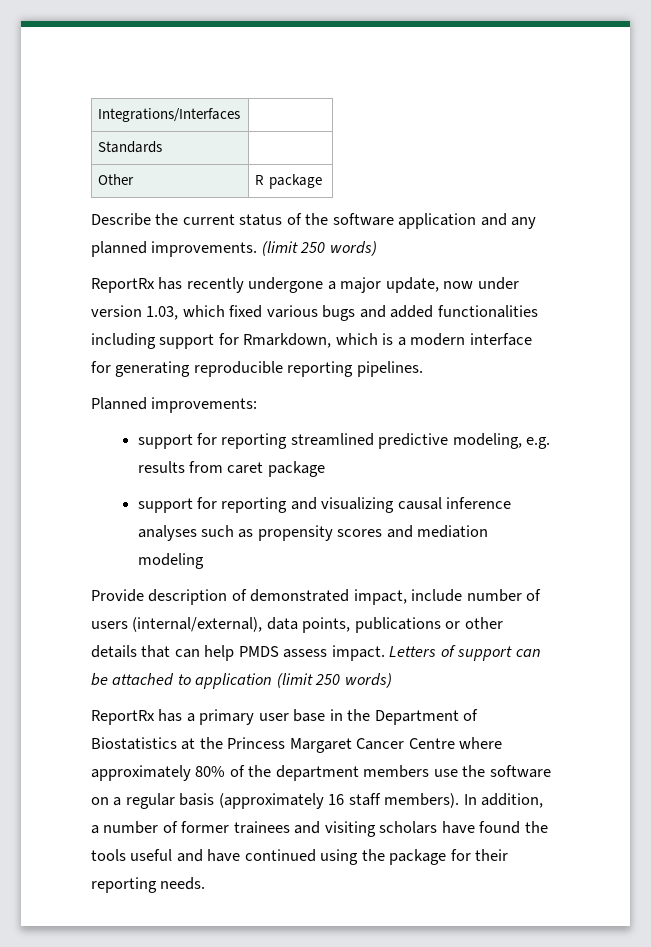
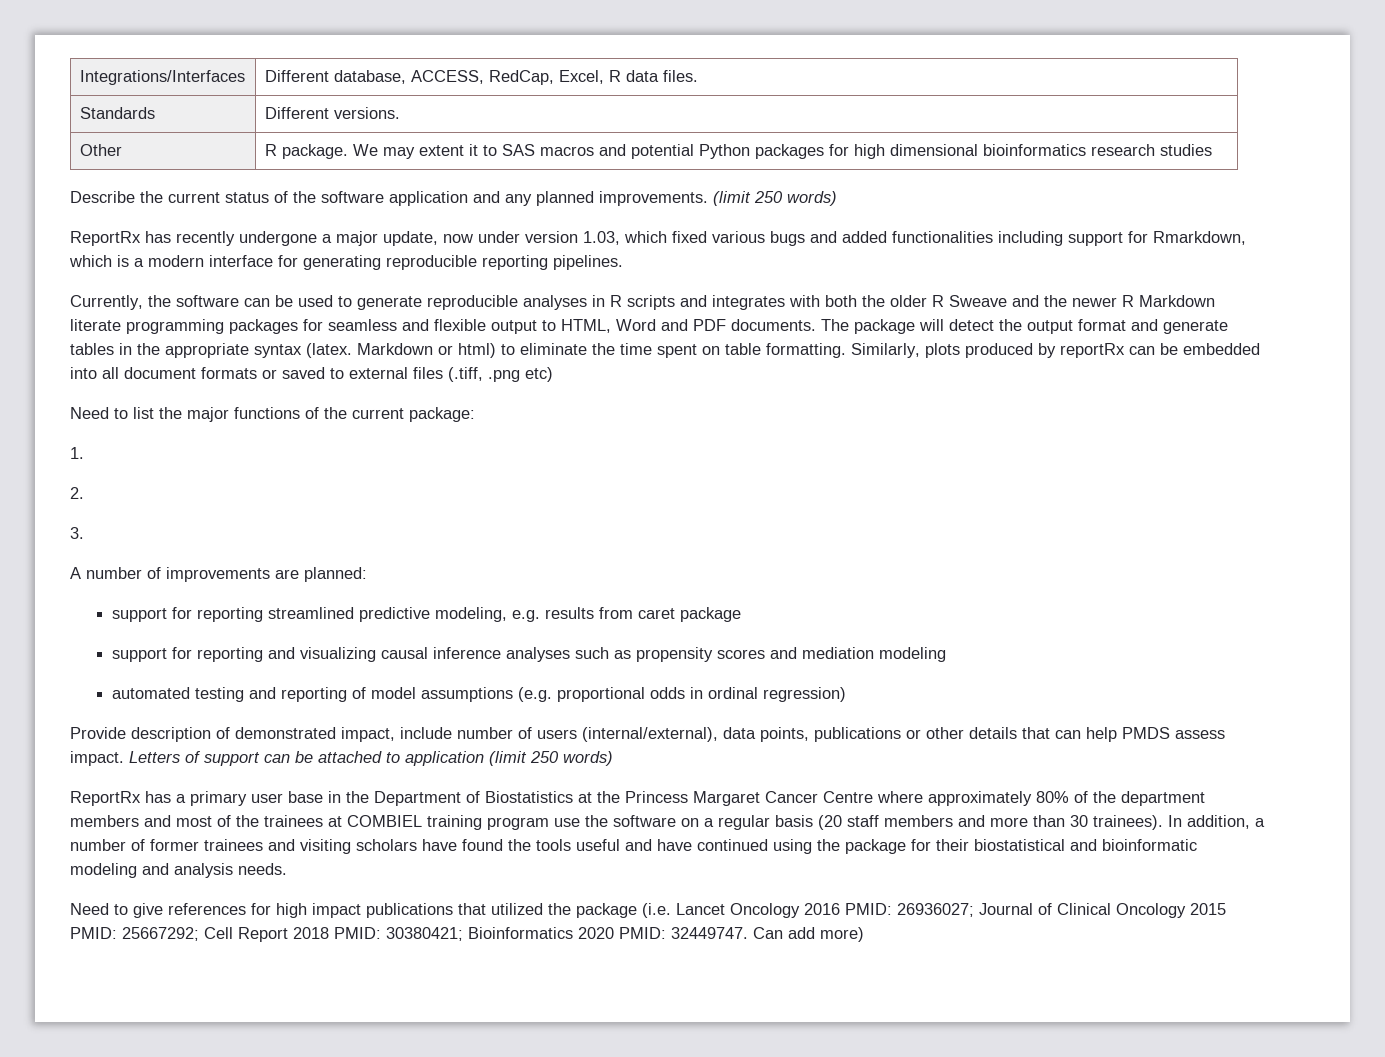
(241, 115) none -> [264,70,698,85] Different database, ACCESS, RedCap, Excel, R data files.
(163, 147) none -> [264,107,400,119] Different versions.
[268,174,322,189] package -> [281,144,1212,159] package. We may extent it to SAS macros and potential Python packages for high dimensional bioinformatics research studies
[91,397,258,413] Planned improvements: -> [70,295,1215,310] [70,319,1228,334] [70,343,1260,358] [70,367,553,382] [70,407,475,422] [70,447,84,459] [70,487,84,499] [70,527,84,539] [70,567,367,582] Currently, the software can be used to generate reproducible analyses in R scripts and integrates with both the older R Sweave and the newer R Markdown literate programming packages for seamless and flexible output to HTML, Word and PDF documents. The package will detect the output format and generate tables in the appropriate syntax (latex. Markdown or html) to eliminate the time spent on table formatting. Similarly, plots produced by reportRx can be embedded into all document formats or saved to external files (.tiff, .png etc) // Need to list the major functions of the current package: // 1. // 2. // 3. // A number of improvements are planned:
(204, 561) none -> [111,687,846,702] // automated testing and reporting of model assumptions (e.g. proportional odds in ordinal regression)
(430, 771) none -> [144,815,549,830] and most of the trainees at COMBIEL training program
[218,793,460,809] (approximately 16 staff members). -> [818,815,1163,830] (20 staff members and more than 30 trainees).
[91,877,206,893] reporting needs. -> [974,839,1197,851] [70,863,287,878] [70,903,1226,918] [70,927,864,942] biostatistical and bioinformatic modeling and analysis needs. // Need to give references for high impact publications that utilized the package (i.e. Lancet Oncology 2016 PMID: 26936027; Journal of Clinical Oncology 2015 PMID: 25667292; Cell Report 2018 PMID: 30380421; Bioinformatics 2020 PMID: 32449747. Can add more)

